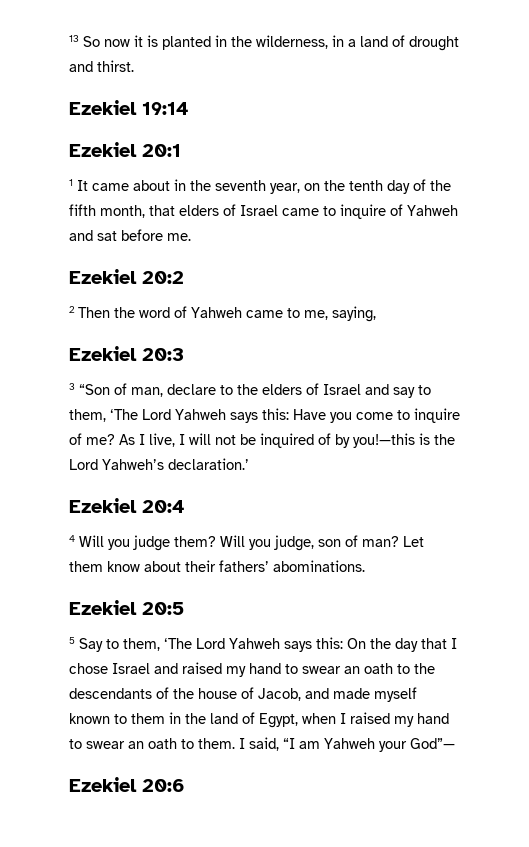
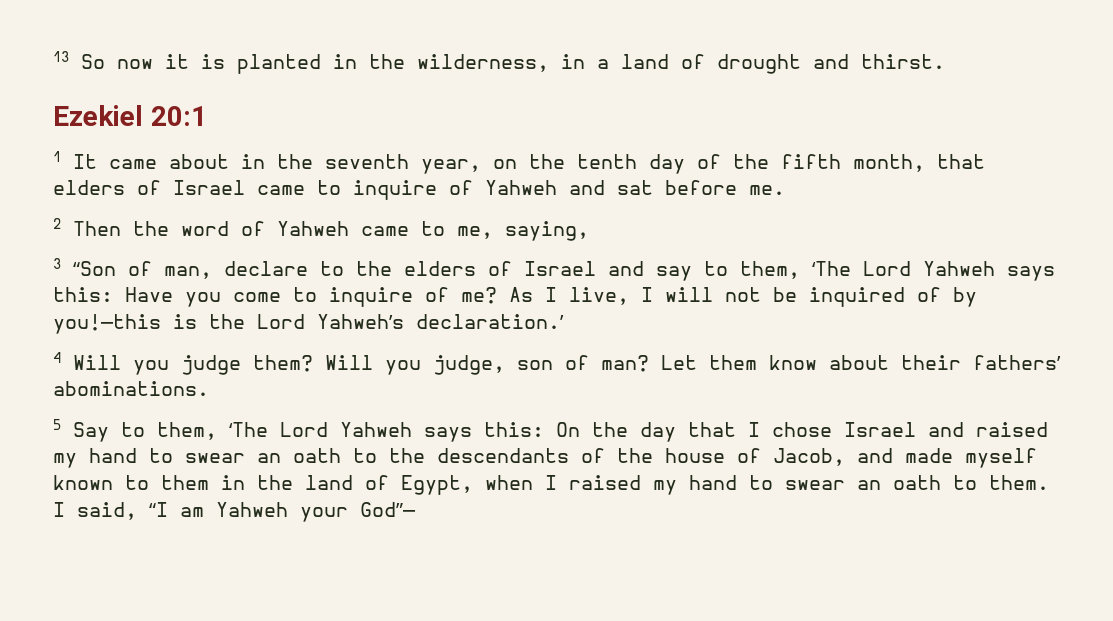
[69,100,189,115] // Ezekiel 19:14 -> (945, 61) none
[69,269,184,284] // Ezekiel 20:2 -> (785, 190) none
[69,346,184,361] // Ezekiel 20:3 -> (589, 231) none
[69,498,185,513] // Ezekiel 20:4 -> (564, 321) none
[69,600,184,615] // Ezekiel 20:5 -> (209, 388) none
[69,777,185,792] // Ezekiel 20:6 -> (416, 509) none

